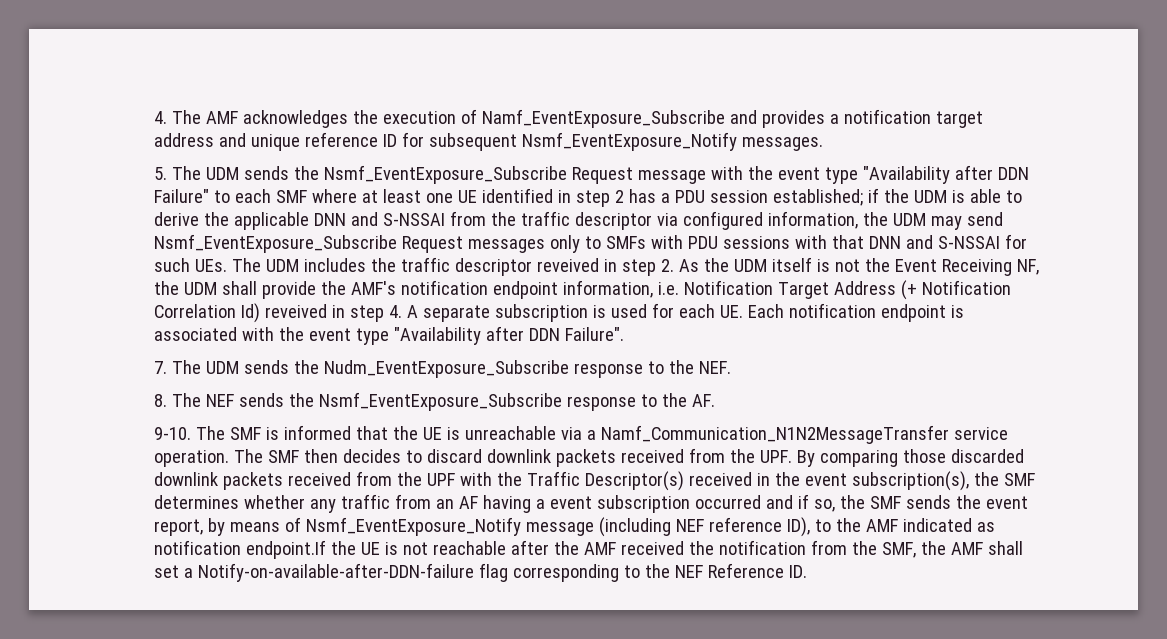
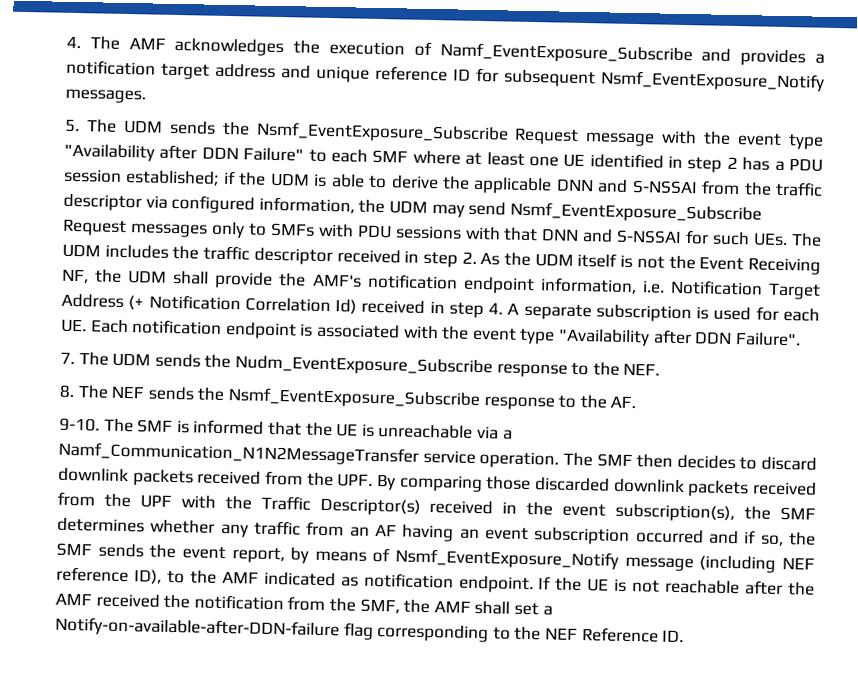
[537,258,600,272] reveived -> [336,249,401,264] received
[265,304,328,318] reveived -> [361,299,426,314] received
[536,499,546,509] a -> [459,528,480,540] an
[246,540,327,559] endpoint.If -> [458,575,552,594] endpoint. If

